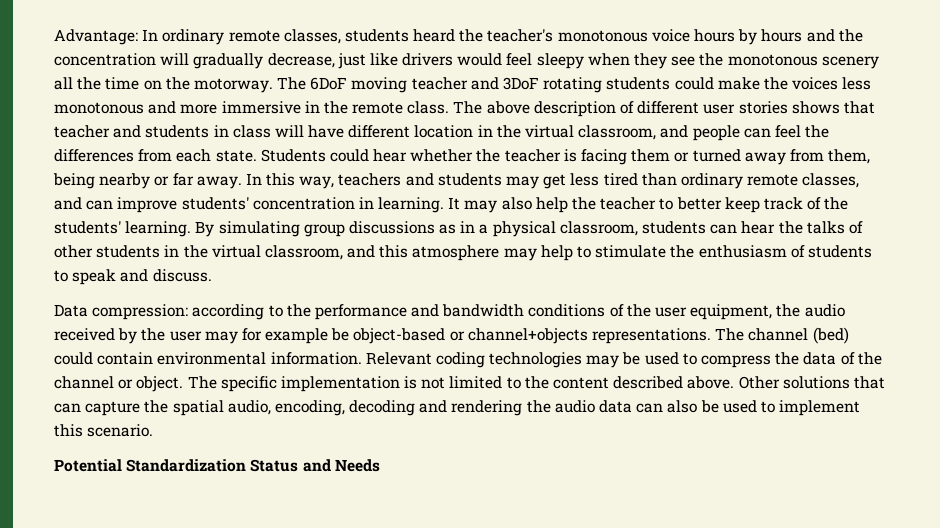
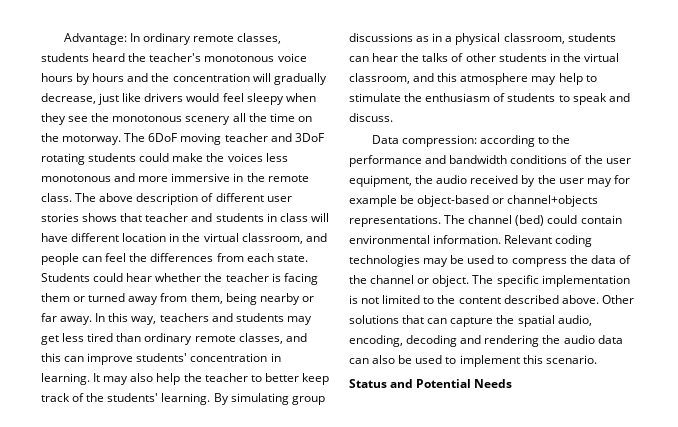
(82, 203) none -> [41,353,61,362] this
[54,459,247,472] Potential Standardization -> (597, 359) none
(331, 465) none -> [416,379,472,388] Potential

